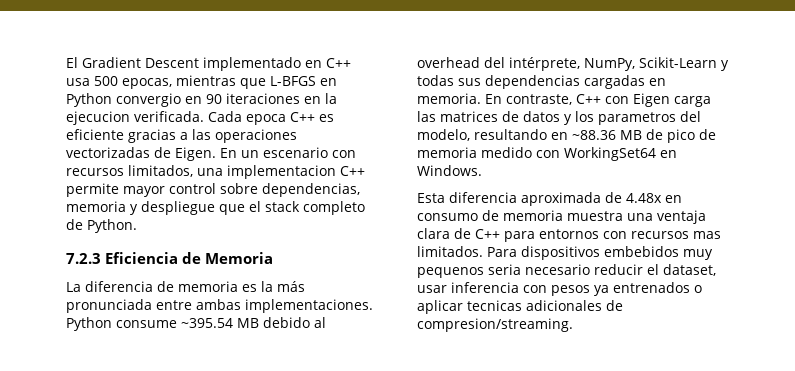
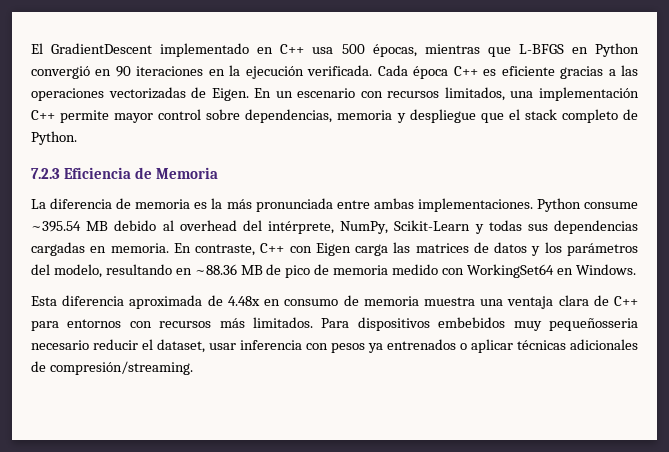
[82,57,199,68] Gradient Descent -> [51,43,153,54] GradientDescent
[122,78,172,89] epocas, -> [372,44,417,57] épocas,
[116,93,181,107] convergio -> [31,66,90,79] convergió
[66,111,130,125] ejecucion -> [245,66,304,79] ejecución
[246,114,286,125] epoca -> [413,66,449,79] época
[227,165,336,179] implementacion -> [539,87,639,101] implementación
[598,112,676,125] parametros -> [566,243,638,256] parámetros
[693,231,721,239] mas -> [219,318,245,328] más
[417,264,521,278] pequenos seria -> [548,318,638,331] pequeñosseria
[467,300,522,311] tecnicas -> [517,340,566,350] técnicas
[417,318,573,332] compresion/streaming. -> [49,361,193,375] compresión/streaming.

